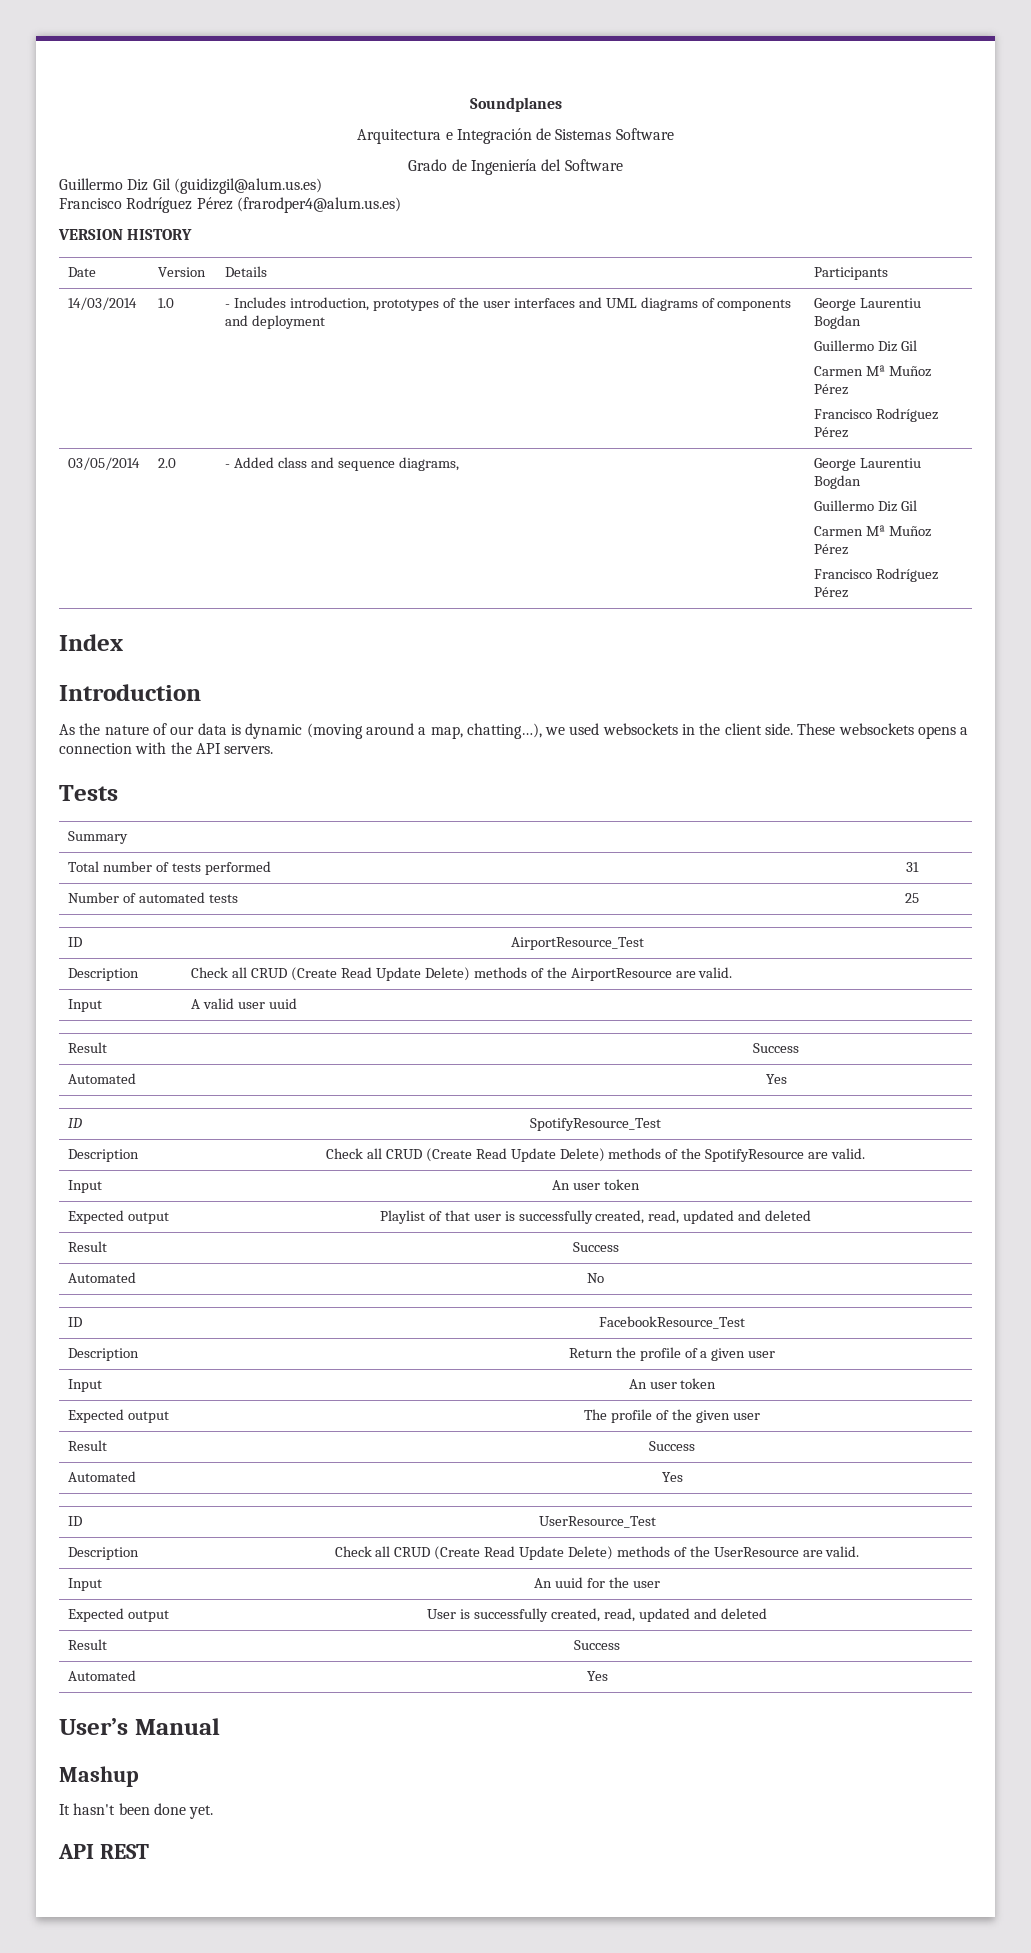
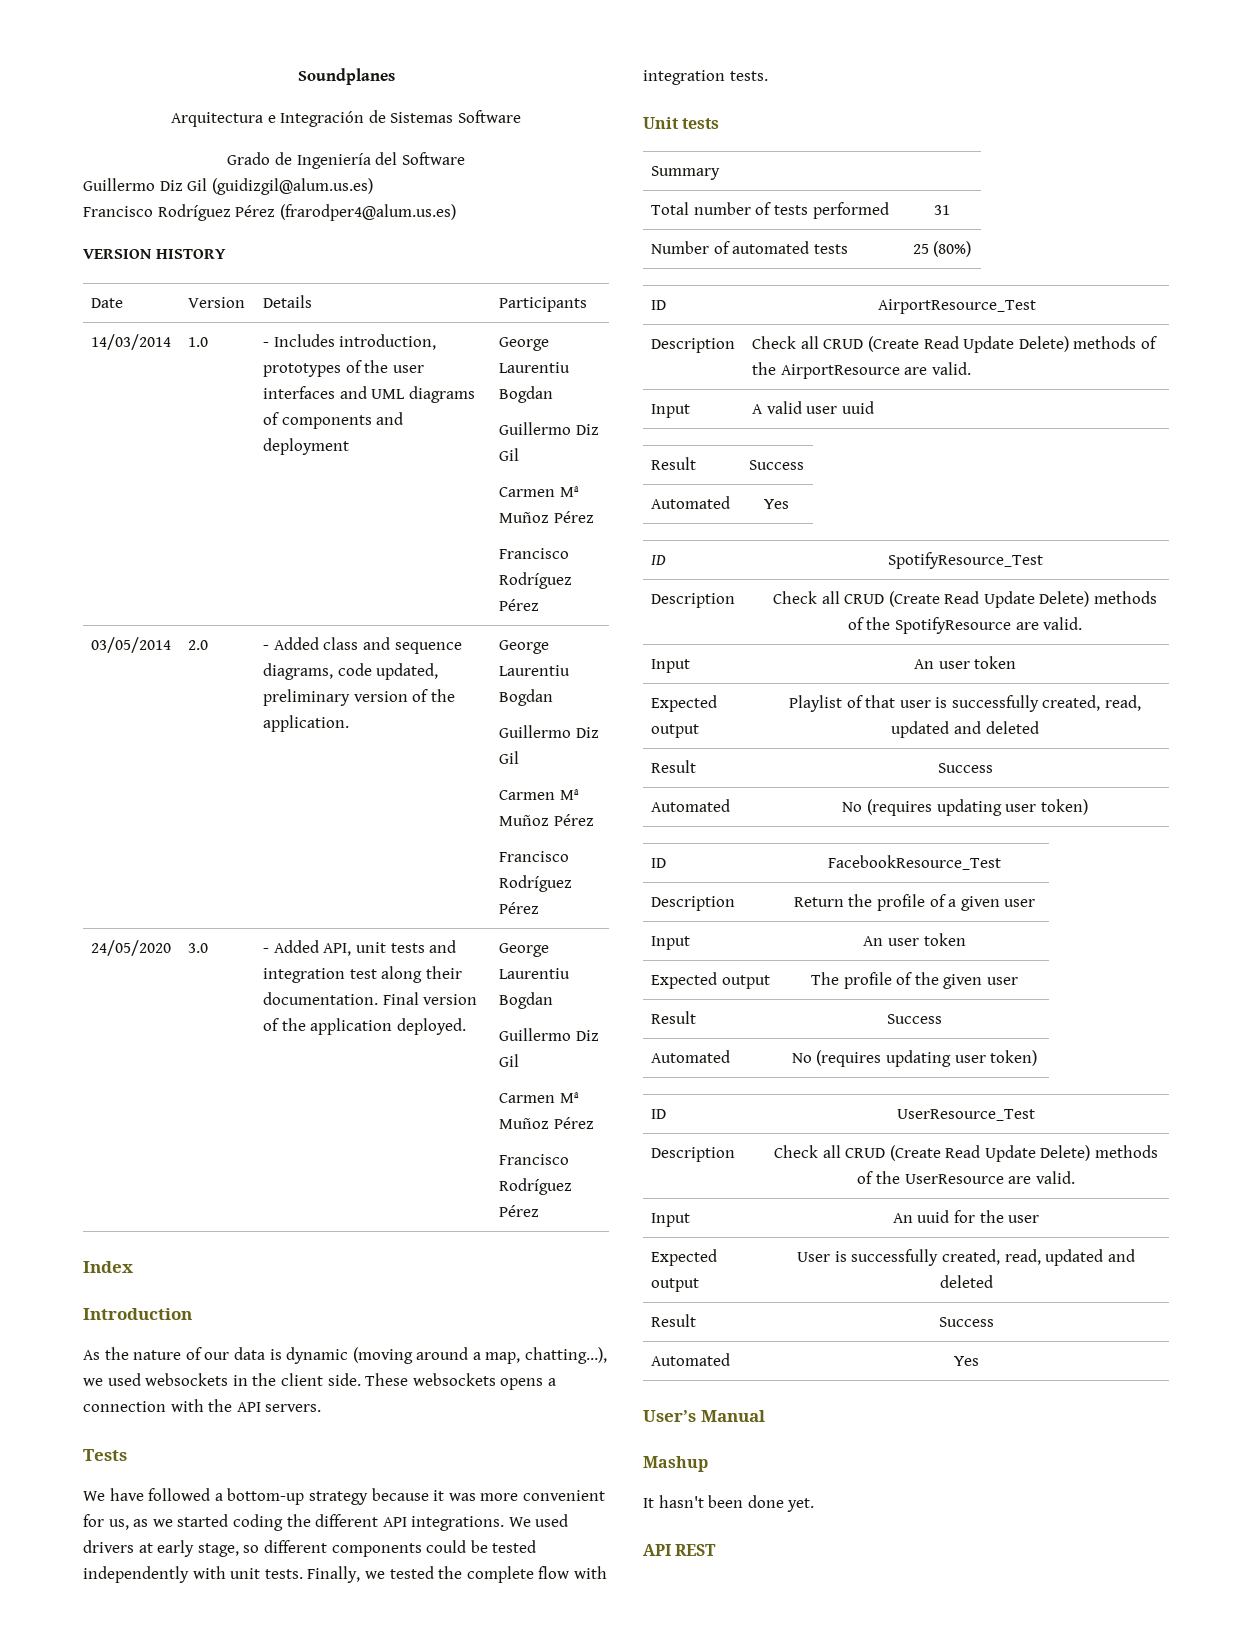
(460, 464) none -> [337,663,439,680] [263,689,456,706] [263,715,350,732] [499,640,550,654] [499,665,571,676] [499,689,554,706] [499,725,599,738] [499,751,520,764] [499,789,579,800] [499,814,594,826] [499,851,570,862] [499,875,573,892] [499,902,540,914] [91,940,172,956] [188,943,209,953] [263,940,457,956] [263,966,463,983] [263,992,478,1005] [263,1018,467,1035] code updated, preliminary version of the application. | George Laurentiu Bogdan // Guillermo Diz Gil // Carmen Mª Muñoz Pérez // Francisco Rodríguez Pérez // 24/05/2020 | 3.0 | - Added API, unit tests and integration test along their documentation. Final version of the application deployed.
(118, 793) none -> [83,1488,605,1505] [83,1514,569,1531] [83,1540,537,1557] [83,1566,607,1583] [643,70,768,85] [643,117,720,129] // We have followed a bottom-up strategy because it was more convenient for us, as we started coding the different API integrations. We used drivers at early stage, so different components could be tested independently with unit tests. Finally, we tested the complete flow with integration tests. // Unit tests
(919, 898) none -> [933,241,972,257] (80%)
(604, 1278) none -> [866,799,1088,816] (requires updating user token)
[661,1472,683,1482] Yes -> [791,1050,1038,1067] No (requires updating user token)

